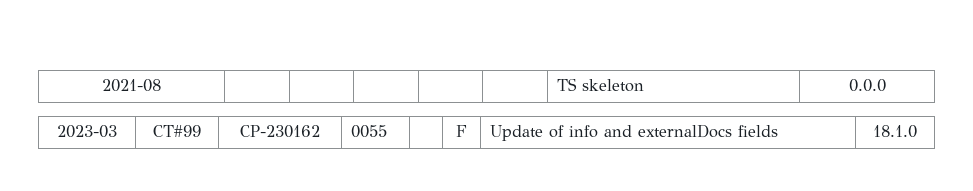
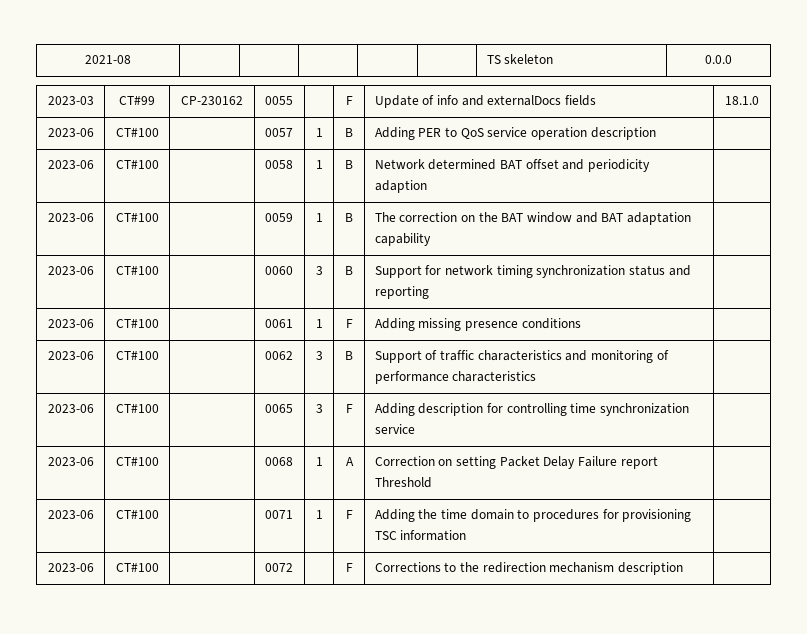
(917, 131) none -> [47,128,94,137] [115,128,159,137] [264,128,293,137] [316,128,324,137] [345,128,353,137] [374,127,656,140] [47,160,94,169] [115,160,159,169] [264,160,293,169] [316,160,324,169] [345,160,353,169] [374,159,650,172] [374,180,427,193] [47,213,94,222] [115,213,159,222] [264,213,293,222] [316,213,324,222] [345,213,353,222] [374,212,691,225] [374,233,431,246] [47,266,94,275] [115,266,159,275] [264,266,293,275] [316,266,324,275] [345,266,353,275] [374,265,691,278] [374,286,429,299] [47,319,94,328] [115,319,159,328] [264,319,293,328] [316,319,324,328] [345,319,353,328] [374,318,581,331] [47,351,94,360] [115,351,159,360] [264,351,293,360] [316,351,324,360] [345,351,353,360] [374,350,669,363] [374,371,537,384] [47,404,94,413] [115,404,159,413] [264,404,293,413] [316,404,324,413] [345,404,353,413] [374,403,689,416] [374,424,415,434] [47,457,94,466] [115,457,159,466] [264,457,293,466] [316,457,324,466] [345,457,354,466] [374,456,658,469] [374,477,432,488] [47,510,94,519] [115,510,159,519] [264,510,293,519] [316,510,324,519] [345,510,353,519] [374,509,692,522] [374,530,467,541] [47,563,94,572] [115,563,159,572] [264,563,293,572] [345,563,353,572] [374,562,683,575] // 2023-06 | CT#100 | | 0057 | 1 | B | Adding PER to QoS service operation description | // 2023-06 | CT#100 | | 0058 | 1 | B | Network determined BAT offset and periodicity adaption | // 2023-06 | CT#100 | | 0059 | 1 | B | The correction on the BAT window and BAT adaptation capability | // 2023-06 | CT#100 | | 0060 | 3 | B | Support for network timing synchronization status and reporting | // 2023-06 | CT#100 | | 0061 | 1 | F | Adding missing presence conditions | // 2023-06 | CT#100 | | 0062 | 3 | B | Support of traffic characteristics and monitoring of performance characteristics | // 2023-06 | CT#100 | | 0065 | 3 | F | Adding description for controlling time synchronization service | // 2023-06 | CT#100 | | 0068 | 1 | A | Correction on setting Packet Delay Failure report Threshold | // 2023-06 | CT#100 | | 0071 | 1 | F | Adding the time domain to procedures for provisioning TSC information | // 2023-06 | CT#100 | | 0072 | | F | Corrections to the redirection mechanism description |

